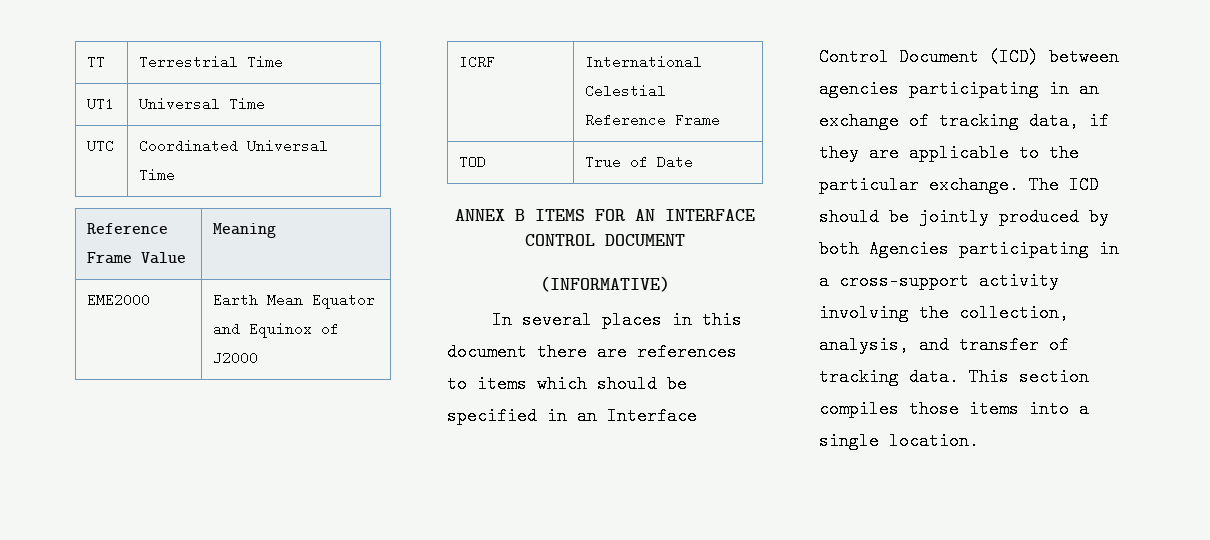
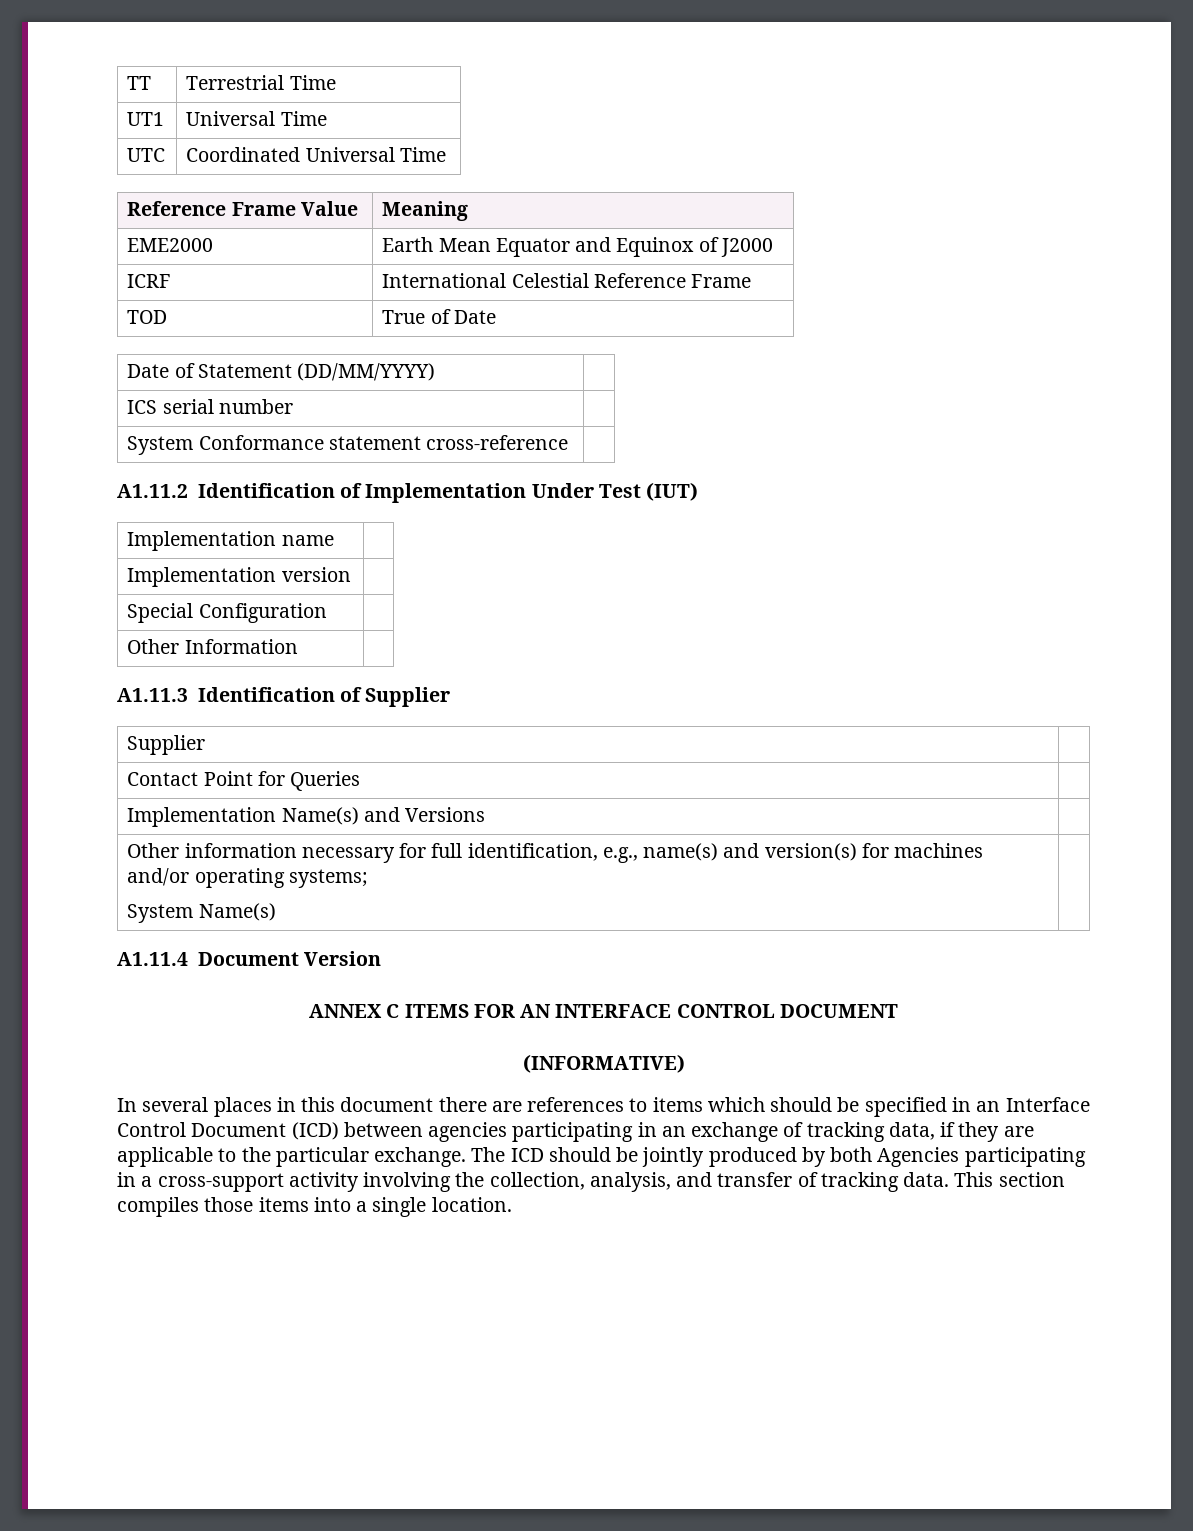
(694, 162) none -> [127,363,436,381] [127,399,293,414] [127,435,569,455] [117,482,699,503] [127,531,334,551] [127,567,351,587] [127,603,327,623] [127,639,298,654] [117,687,451,707] [127,735,206,755] [127,771,361,791] [127,807,486,827] [127,843,984,863] [127,868,368,888] [127,903,276,923] [117,951,382,966] // Date of Statement (DD/MM/YYYY) | // ICS serial number | // System Conformance statement cross-reference | // A1.11.2 Identification of Implementation Under Test (IUT) // Implementation name | // Implementation version | // Special Configuration | // Other Information | // A1.11.3 Identification of Supplier // Supplier | // Contact Point for Queries | // Implementation Name(s) and Versions | // Other information necessary for full identification, e.g., name(s) and version(s) for machines and/or operating systems; // System Name(s) | // A1.11.4 Document Version
[515,209,525,221] B -> [386,1004,400,1018] C

